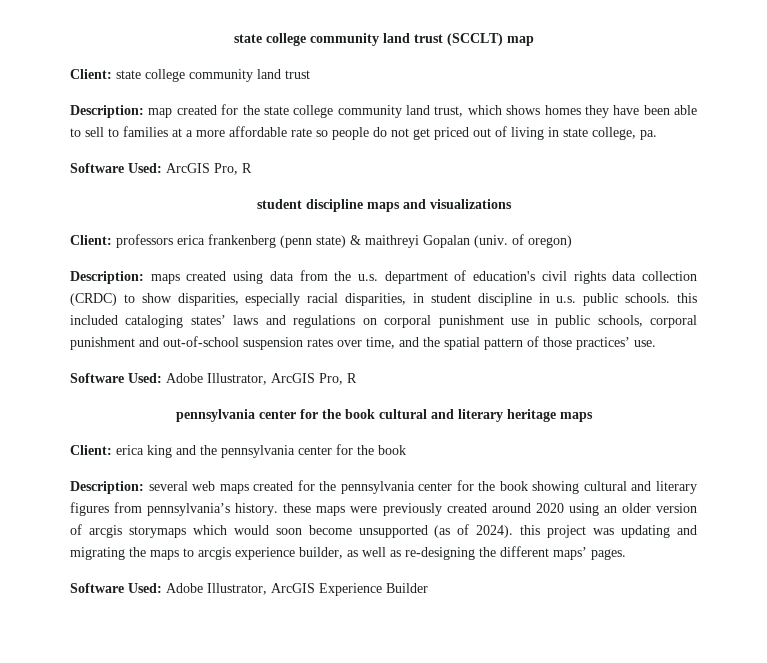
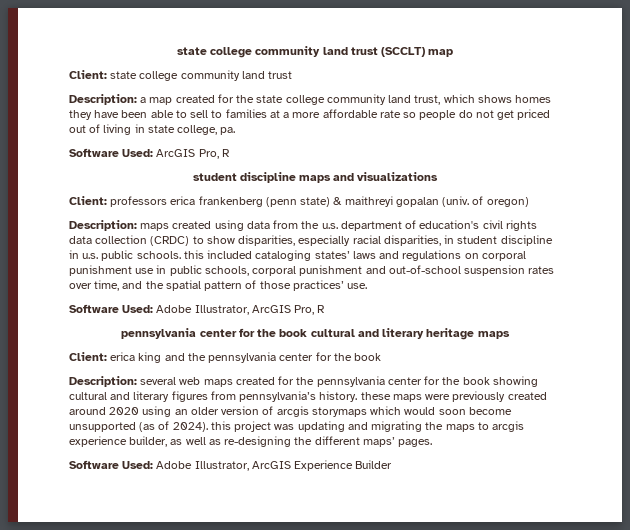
(144, 111) none -> [140,97,147,103] a
[423,235,470,248] Gopalan -> [395,197,439,207] gopalan

